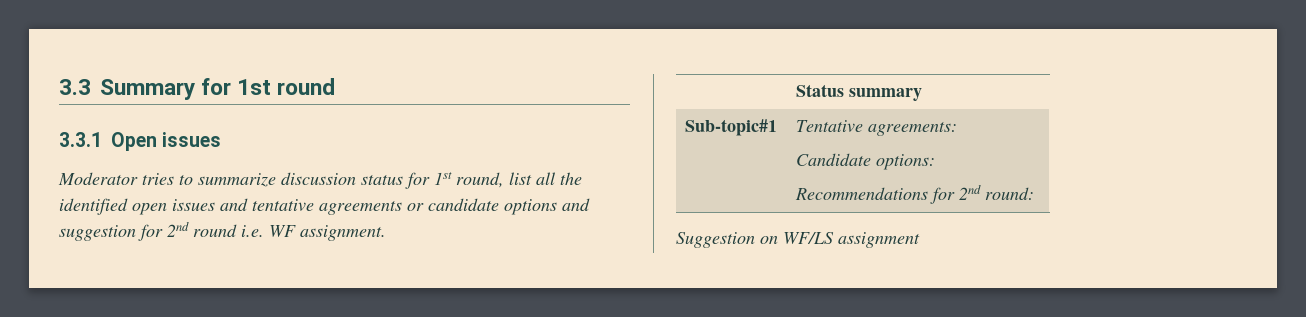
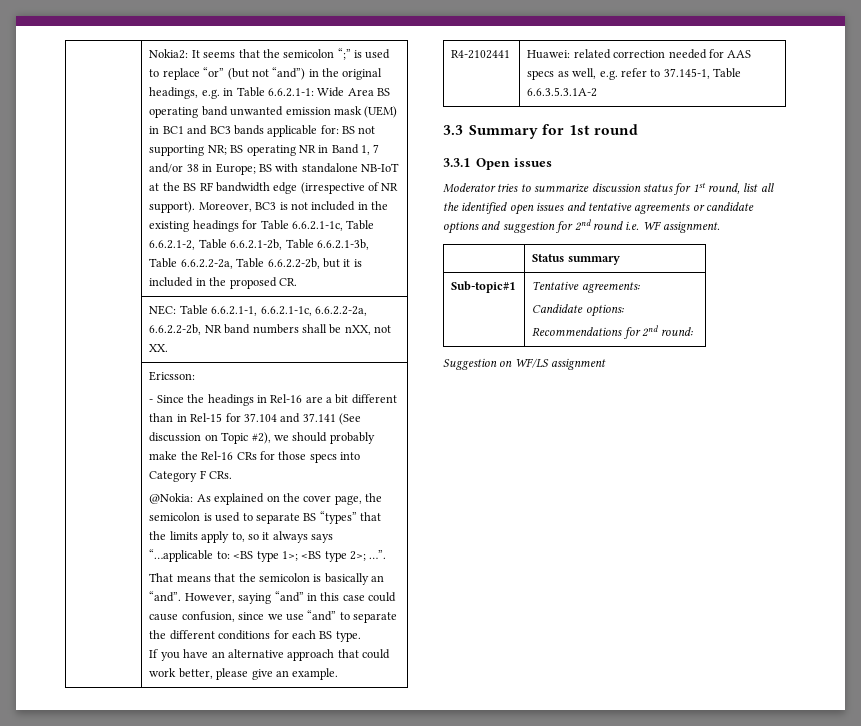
(59, 87) none -> [149,48,391,60] [149,67,383,80] [149,87,391,99] [149,106,398,118] [149,125,376,137] [149,144,380,156] [149,163,400,175] [149,182,399,194] [149,201,389,213] [149,220,375,232] [149,239,369,250] [149,258,362,269] [149,277,297,289] [149,305,367,316] [149,324,392,335] [149,344,169,352] [149,371,196,381] [149,394,397,406] [149,413,362,425] [149,432,375,444] [149,451,361,463] [149,470,233,482] [149,493,383,505] [149,511,382,524] [149,531,334,543] [149,549,387,562] [149,573,385,585] [149,591,397,604] [149,610,398,623] [149,630,361,642] [149,649,391,661] [149,668,339,680] [451,50,511,59] [527,49,752,59] [527,68,742,80] [527,87,598,97] | Nokia2: It seems that the semicolon “;” is used to replace “or” (but not “and”) in the original headings, e.g. in Table 6.6.2.1-1: Wide Area BS operating band unwanted emission mask (UEM) in BC1 and BC3 bands applicable for: BS not supporting NR; BS operating NR in Band 1, 7 and/or 38 in Europe; BS with standalone NB-IoT at the BS RF bandwidth edge (irrespective of NR support). Moreover, BC3 is not included in the existing headings for Table 6.6.2.1-1c, Table 6.6.2.1-2, Table 6.6.2.1-2b, Table 6.6.2.1-3b, Table 6.6.2.2-2a, Table 6.6.2.2-2b, but it is included in the proposed CR. // | NEC: Table 6.6.2.1-1, 6.6.2.1-1c, 6.6.2.2-2a, 6.6.2.2-2b, NR band numbers shall be nXX, not XX. // | Ericsson: // - Since the headings in Rel-16 are a bit different than in Rel-15 for 37.104 and 37.141 (See discussion on Topic #2), we should probably make the Rel-16 CRs for those specs into Category F CRs. // @Nokia: As explained on the cover page, the semicolon is used to separate BS “types” that the limits apply to, so it always says “…applicable to: <BS type 1>; <BS type 2>; …”. // That means that the semicolon is basically an “and”. However, saying “and” in this case could cause confusion, since we use “and” to separate the different conditions for each BS type. // If you have an alternative approach that could work better, please give an example. // R4-2102441 | Huawei: related correction needed for AAS specs as well, e.g. refer to 37.145-1, Table 6.6.3.5.3.1A-2 //

